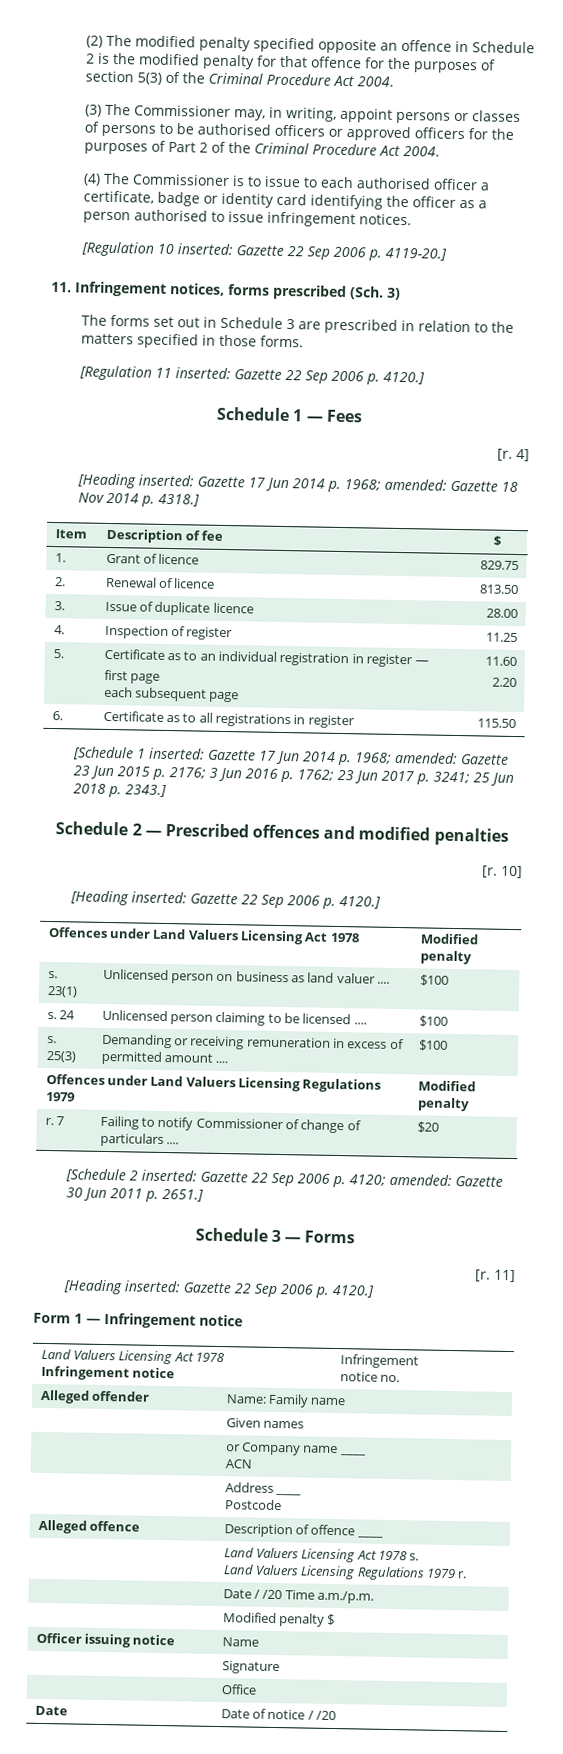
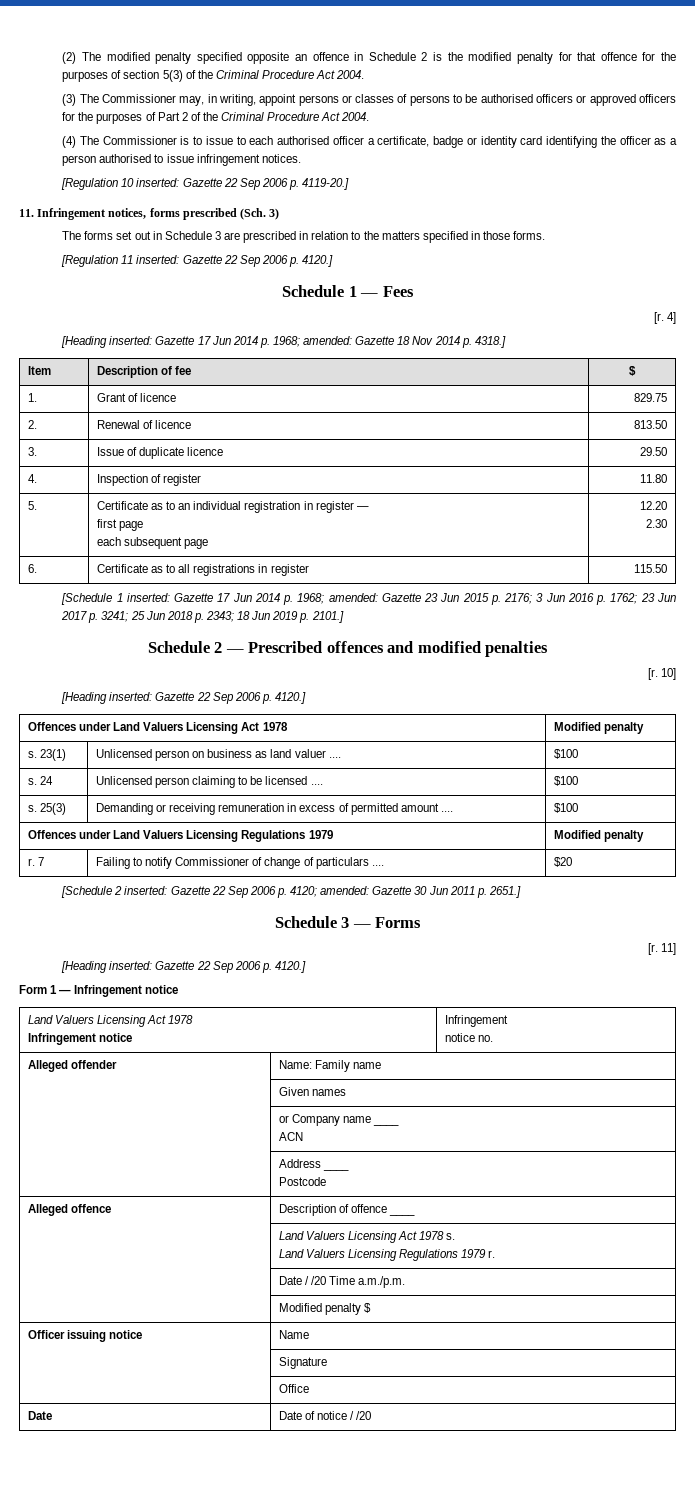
[486,608,519,619] 28.00 -> [640,447,668,456] 29.50
[486,632,519,643] 11.25 -> [640,474,668,483] 11.80
[485,656,518,667] [492,677,518,688] 11.60 // 2.20 -> [640,501,668,510] [646,519,668,528] 12.20 // 2.30
[125,784,168,798] 2343.] -> [206,611,344,623] 2343; 18 Jun 2019 p. 2101.]

